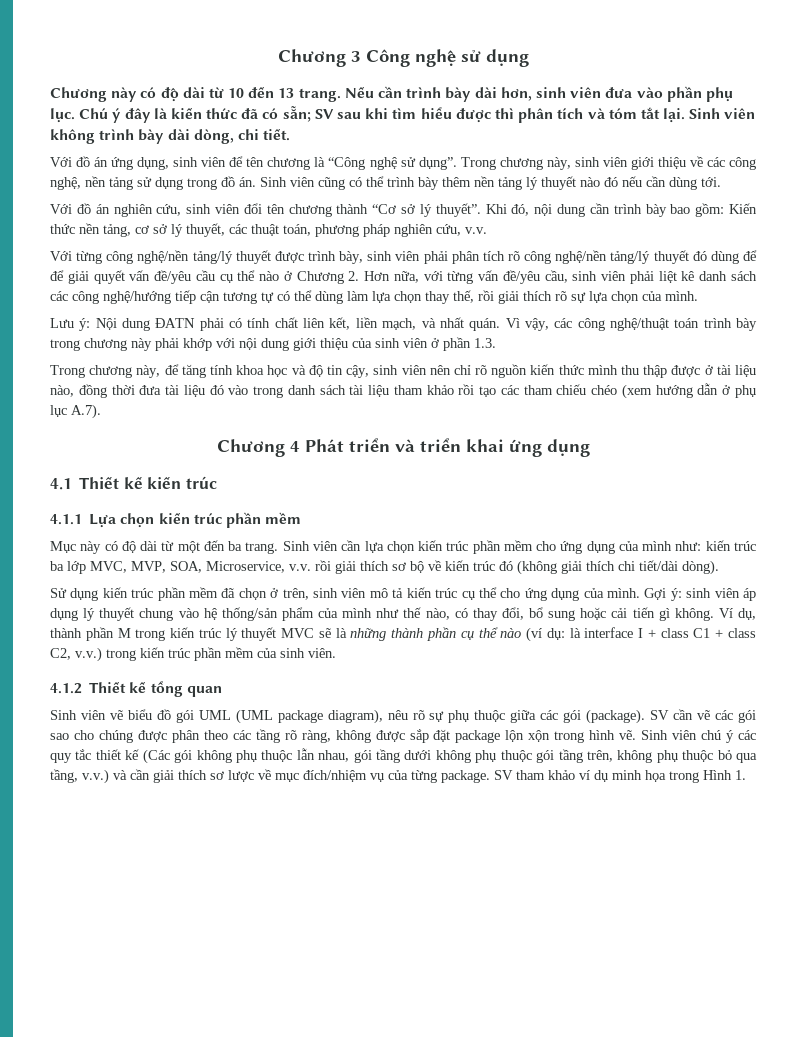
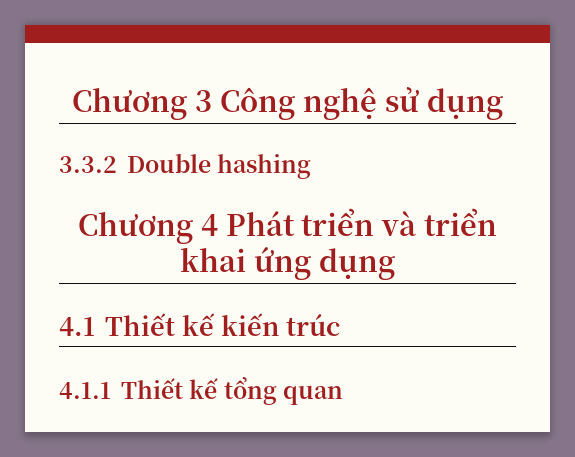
[50,86,733,102] [50,106,756,123] [50,129,291,144] [50,156,756,170] [50,176,721,190] [50,203,757,217] [50,223,487,237] [50,250,757,264] [50,270,757,284] [50,290,698,304] [50,317,757,331] [50,337,496,351] [50,364,757,378] [50,383,756,399] [50,404,101,419] Chương này có độ dài từ 10 đến 13 trang. Nếu cần trình bày dài hơn, sinh viên đưa vào phần phụ lục. Chú ý đây là kiến thức đã có sẵn; SV sau khi tìm hiểu được thì phân tích và tóm tắt lại. Sinh viên không trình bày dài dòng, chi tiết. // Với đồ án ứng dụng, sinh viên để tên chương là “Công nghệ sử dụng”. Trong chương này, sinh viên giới thiệu về các công nghệ, nền tảng sử dụng trong đồ án. Sinh viên cũng có thể trình bày thêm nền tảng lý thuyết nào đó nếu cần dùng tới. // Với đồ án nghiên cứu, sinh viên đổi tên chương thành “Cơ sở lý thuyết”. Khi đó, nội dung cần trình bày bao gồm: Kiến thức nền tảng, cơ sở lý thuyết, các thuật toán, phương pháp nghiên cứu, v.v. // Với từng công nghệ/nền tảng/lý thuyết được trình bày, sinh viên phải phân tích rõ công nghệ/nền tảng/lý thuyết đó dùng để để giải quyết vấn đề/yêu cầu cụ thể nào ở Chương 2. Hơn nữa, với từng vấn đề/yêu cầu, sinh viên phải liệt kê danh sách các công nghệ/hướng tiếp cận tương tự có thể dùng làm lựa chọn thay thế, rồi giải thích rõ sự lựa chọn của mình. // Lưu ý: Nội dung ĐATN phải có tính chất liên kết, liền mạch, và nhất quán. Vì vậy, các công nghệ/thuật toán trình bày trong chương này phải khớp với nội dung giới thiệu của sinh viên ở phần 1.3. // Trong chương này, để tăng tính khoa học và độ tin cậy, sinh viên nên chỉ rõ nguồn kiến thức mình thu thập được ở tài liệu nào, đồng thời đưa tài liệu đó vào trong danh sách tài liệu tham khảo rồi tạo các tham chiếu chéo (xem hướng dẫn ở phụ lục A.7). -> [59,153,312,179] 3.3.2 Double hashing
[89,512,302,528] [50,540,756,554] [50,560,719,575] [50,587,756,601] [50,607,756,621] [50,627,756,642] [50,647,336,662] [50,681,222,697] [50,709,756,724] [50,729,757,743] [50,748,757,764] [50,769,746,784] Lựa chọn kiến trúc phần mềm // Mục này có độ dài từ một đến ba trang. Sinh viên cần lựa chọn kiến trúc phần mềm cho ứng dụng của mình như: kiến trúc ba lớp MVC, MVP, SOA, Microservice, v.v. rồi giải thích sơ bộ về kiến trúc đó (không giải thích chi tiết/dài dòng). // Sử dụng kiến trúc phần mềm đã chọn ở trên, sinh viên mô tả kiến trúc cụ thể cho ứng dụng của mình. Gợi ý: sinh viên áp dụng lý thuyết chung vào hệ thống/sản phẩm của mình như thế nào, có thay đổi, bổ sung hoặc cải tiến gì không. Ví dụ, thành phần M trong kiến trúc lý thuyết MVC sẽ là những thành phần cụ thể nào (ví dụ: là interface I + class C1 + class C2, v.v.) trong kiến trúc phần mềm của sinh viên. // 4.1.2 Thiết kế tổng quan // Sinh viên vẽ biểu đồ gói UML (UML package diagram), nêu rõ sự phụ thuộc giữa các gói (package). SV cần vẽ các gói sao cho chúng được phân theo các tầng rõ ràng, không được sắp đặt package lộn xộn trong hình vẽ. Sinh viên chú ý các quy tắc thiết kế (Các gói không phụ thuộc lẫn nhau, gói tầng dưới không phụ thuộc gói tầng trên, không phụ thuộc bỏ qua tầng, v.v.) và cần giải thích sơ lược về mục đích/nhiệm vụ của từng package. SV tham khảo ví dụ minh họa trong Hình 1. -> [121,376,343,405] Thiết kế tổng quan

